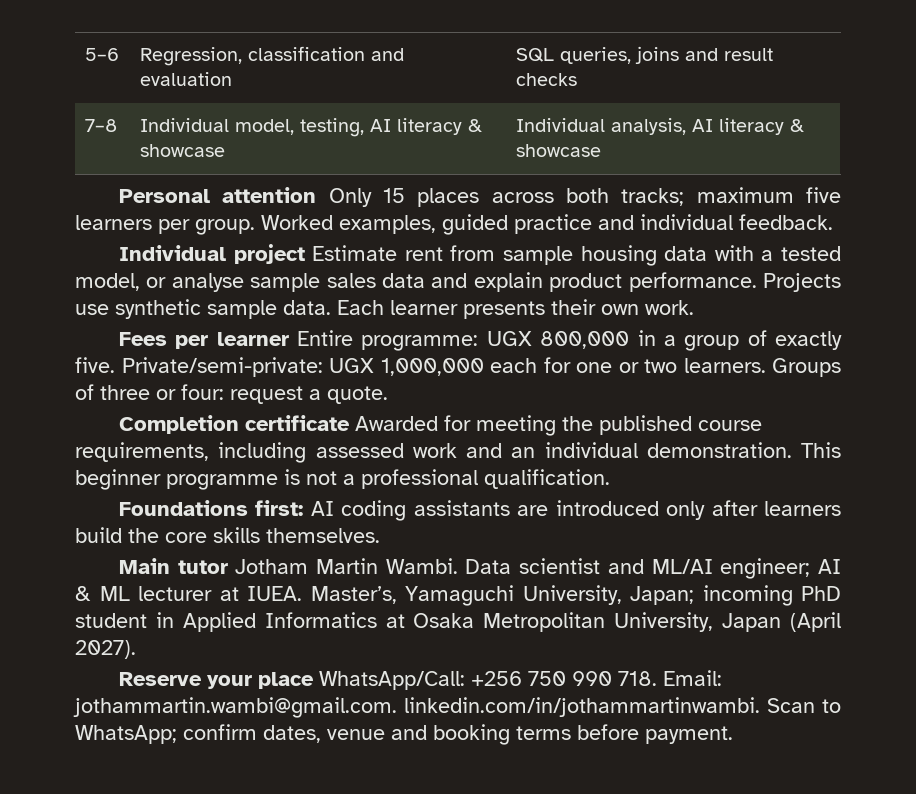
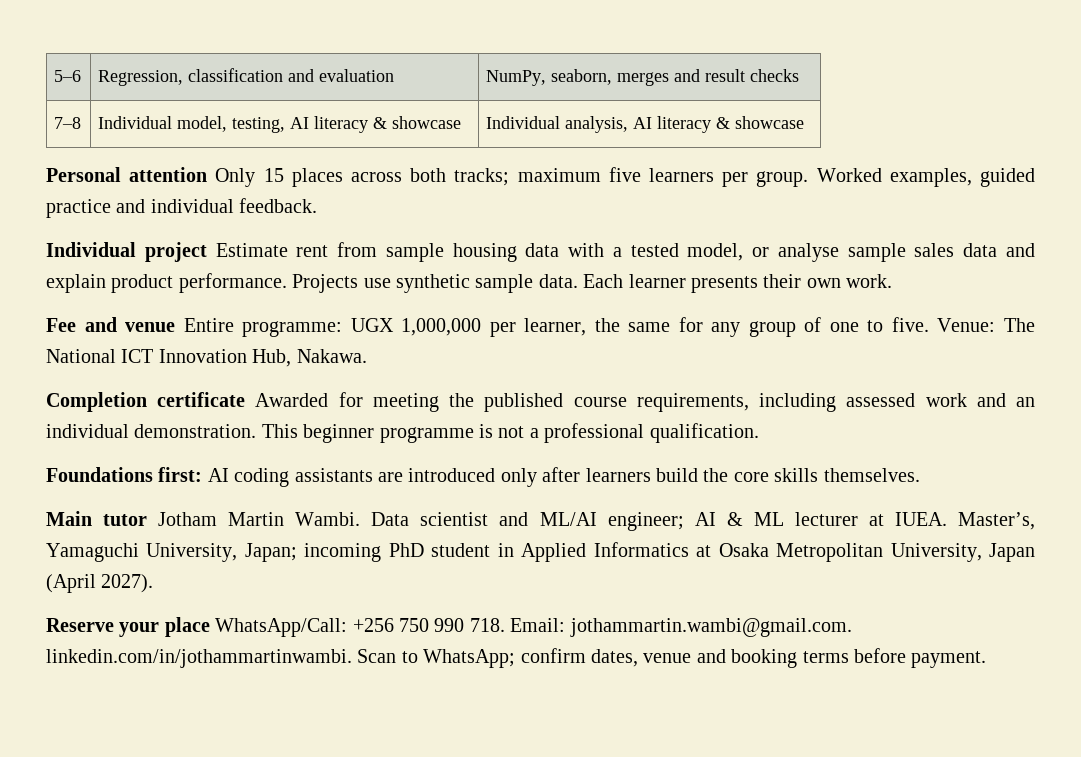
[516,46,680,64] SQL queries, joins -> [486,69,670,86] NumPy, seaborn, merges
[118,330,842,351] [75,357,841,377] [75,384,388,404] Fees per learner Entire programme: UGX 800,000 in a group of exactly five. Private/semi-private: UGX 1,000,000 each for one or two learners. Groups of three or four: request a quote. -> [46,317,1035,337] [46,349,367,367] Fee and venue Entire programme: UGX 1,000,000 per learner, the same for any group of one to five. Venue: The National ICT Innovation Hub, Nakawa.

